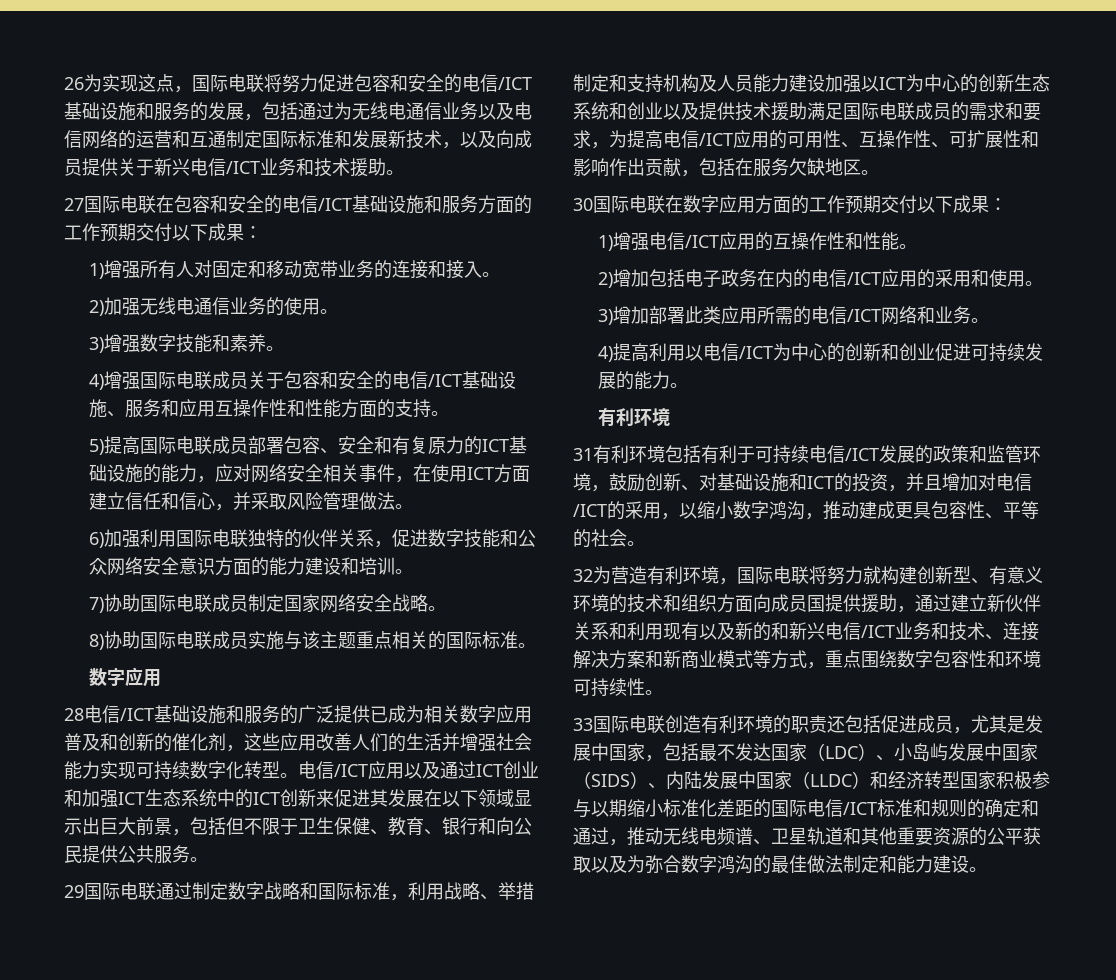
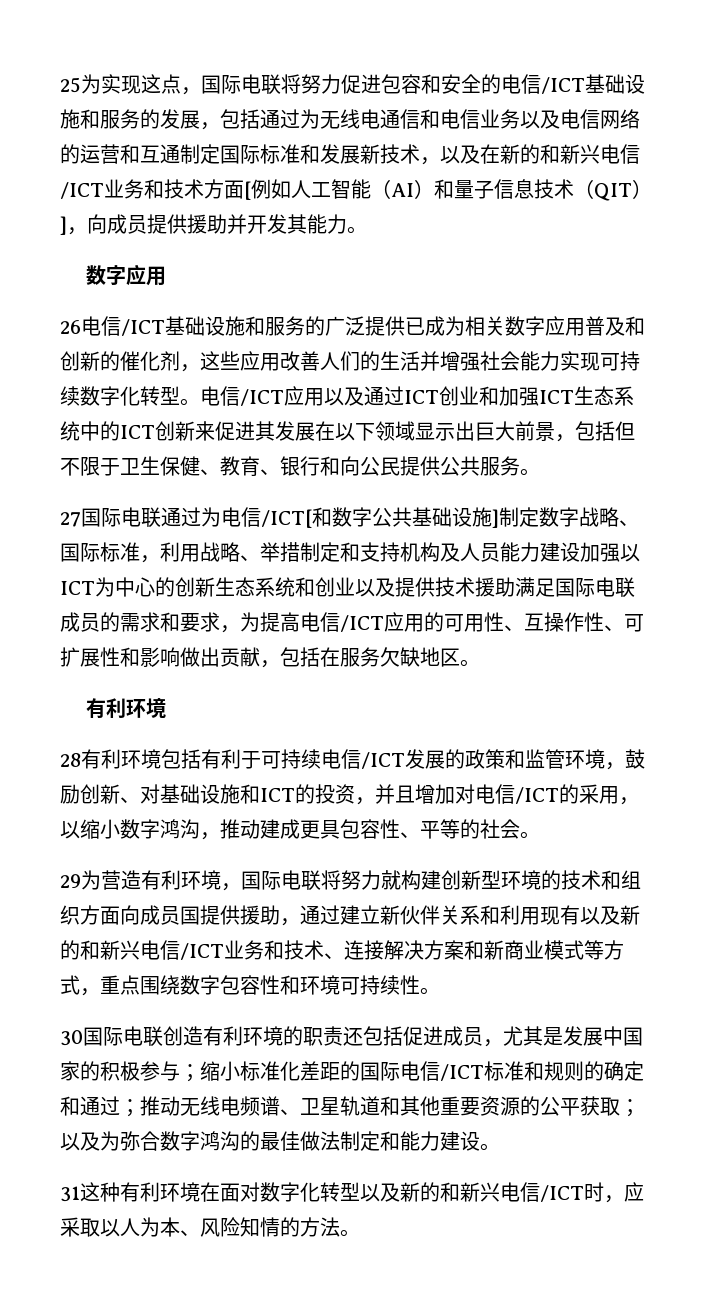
[64,77,84,90] 26 -> [60,77,81,93] 25
(442, 111) none -> [420,109,480,129] 和电信
[496,130,532,148] [64,158,404,177] [64,195,532,214] [64,223,262,242] [88,260,500,279] [88,297,338,316] [88,334,284,353] [88,371,516,390] [88,399,449,418] [88,436,527,455] [88,464,530,483] [88,492,413,511] [88,529,536,548] [88,557,413,576] [88,594,446,613] [88,631,518,650] 向成员提供关于新兴电信/ICT业务和技术援助。 // 27国际电联在包容和安全的电信/ICT基础设施和服务方面的工作预期交付以下成果： // 1)增强所有人对固定和移动宽带业务的连接和接入。 // 2)加强无线电通信业务的使用。 // 3)增强数字技能和素养。 // 4)增强国际电联成员关于包容和安全的电信/ICT基础设施、服务和应用互操作性和性能方面的支持。 // 5)提高国际电联成员部署包容、安全和有复原力的ICT基础设施的能力，应对网络安全相关事件，在使用ICT方面建立信任和信心，并采取风险管理做法。 // 6)加强利用国际电联独特的伙伴关系，促进数字技能和公众网络安全意识方面的能力建设和培训。 // 7)协助国际电联成员制定国家网络安全战略。 // 8)协助国际电联成员实施与该主题重点相关的国际标准 -> [480,144,640,164] [60,179,652,201] [60,214,347,235] 在新的和新兴电信/ICT业务和技术方面[例如人工智能（AI）和量子信息技术（QIT）]，向成员提供援助并开发其能力
[64,708,84,721] 28 -> [60,320,81,334] 26
[64,885,84,898] 29 -> [60,512,81,527] 27
(192, 891) none -> [201,507,499,528] 为电信/ICT[和数字公共基础设施]
[300,882,318,900] 和 -> [619,520,639,526] 、
[609,158,627,176] 作 -> [180,647,200,667] 做
[573,195,1007,214] [597,232,917,251] [597,269,1043,288] [597,306,989,325] [597,343,1043,362] [597,371,688,390] // 30国际电联在数字应用方面的工作预期交付以下成果： // 1)增强电信/ICT应用的互操作性和性能。 // 2)增加包括电子政务在内的电信/ICT应用的采用和使用。 // 3)增加部署此类应用所需的电信/ICT网络和业务。 // 4)提高利用以电信/ICT为中心的创新和创业促进可持续发展的能力。 -> (480, 663) none
[573,448,593,461] 31 -> [60,753,81,767] 28
[573,569,593,582] 32 -> [60,874,81,888] 29
[971,566,1043,585] 、有意义 -> (501, 879) none
[573,718,593,731] 33 -> [60,1030,83,1046] 30
[645,743,1038,762] [573,771,996,790] ，包括最不发达国家（LDC）、小岛屿发展中国家（SIDS）、内陆发展中国家（LLDC）和经济转型国家 -> [80,1061,100,1081] 的
[591,799,627,817] 以期 -> [180,1064,200,1082] ；
[609,839,627,846] ， -> [120,1099,140,1117] ；
(591, 864) none -> [620,1099,640,1117] ；
(987, 869) none -> [60,1182,644,1203] [60,1217,360,1237] // 31这种有利环境在面对数字化转型以及新的和新兴电信/ICT时，应采取以人为本、风险知情的方法。

